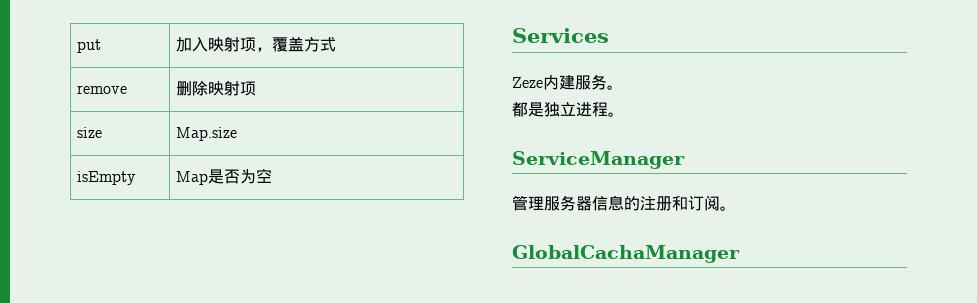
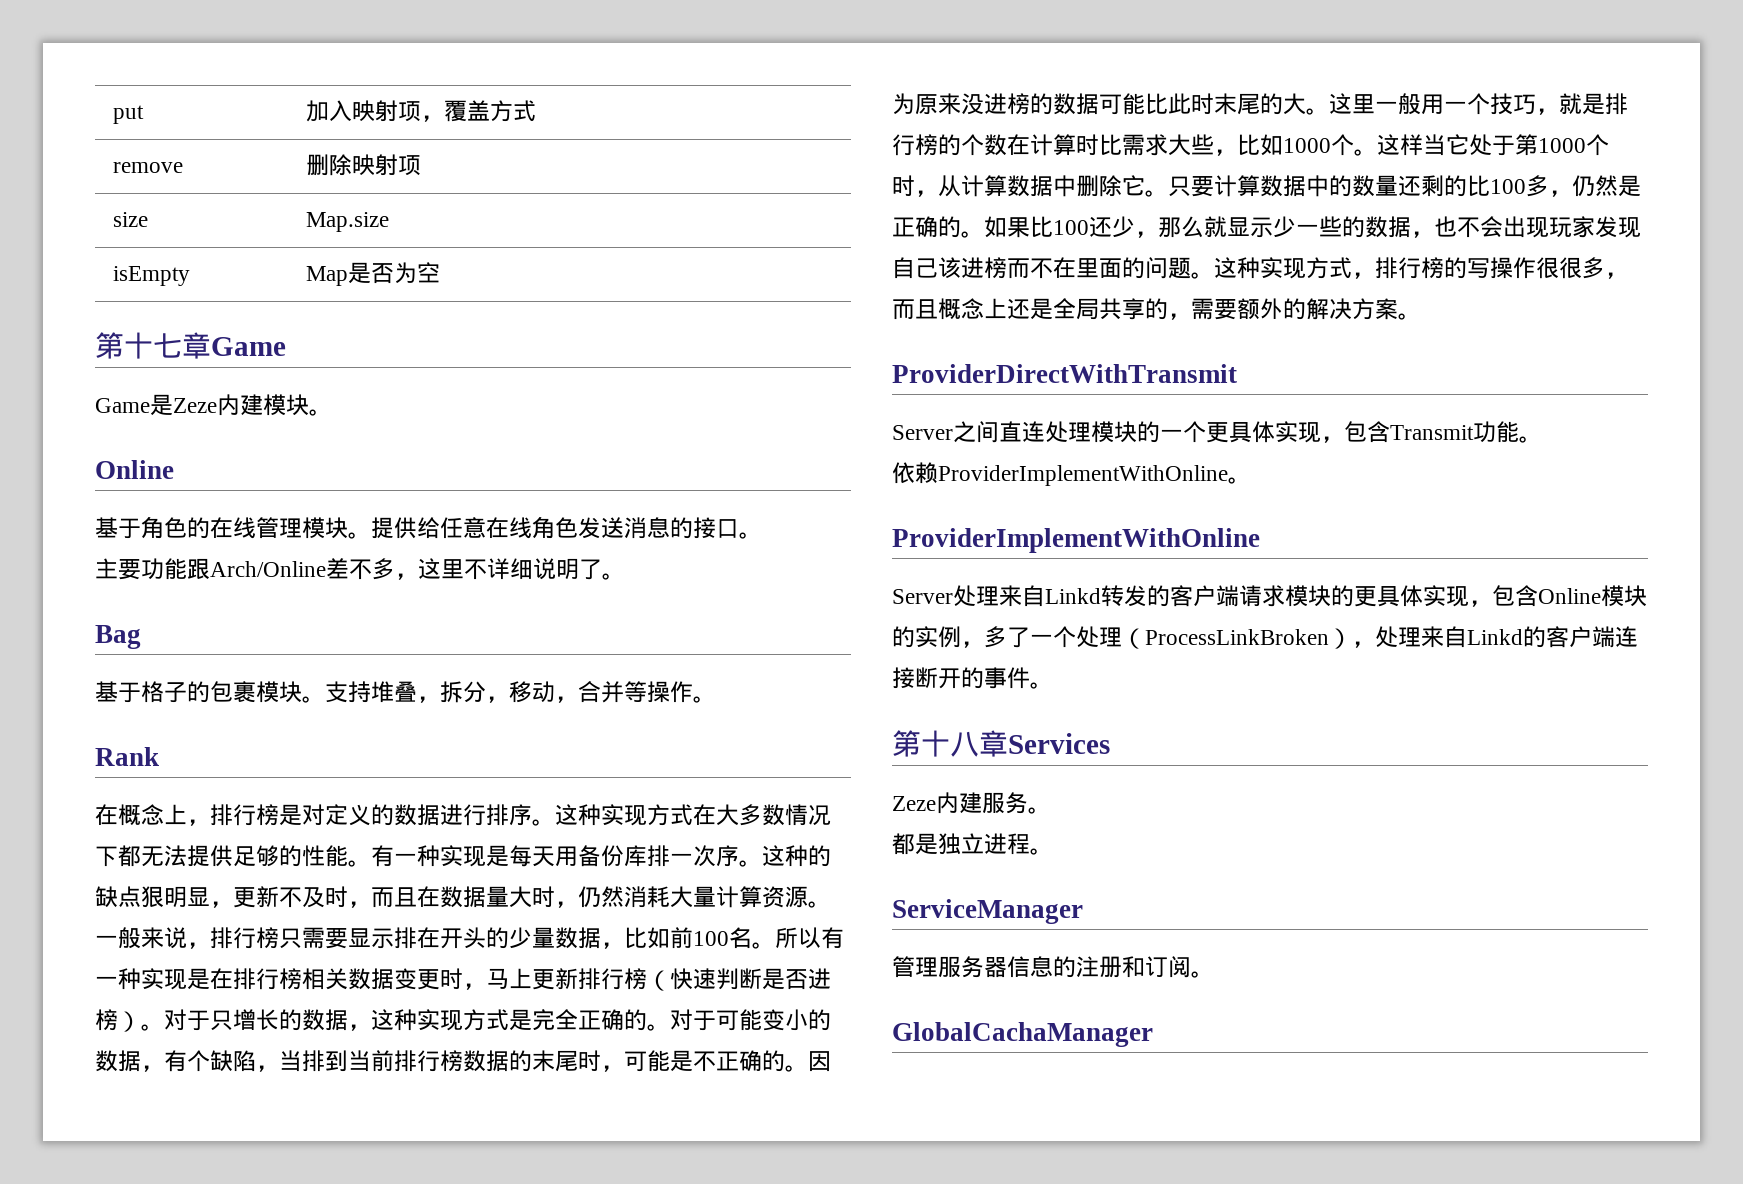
(272, 175) none -> [95,332,286,359] [95,394,332,416] [95,460,174,479] [95,516,762,539] [95,558,625,580] [95,625,141,649] [95,681,716,703] [95,747,159,766] [95,804,831,826] [95,845,831,867] [95,886,831,908] [95,927,844,949] [95,968,831,991] [95,1009,831,1032] [95,1050,831,1072] [892,93,1628,115] [892,134,1609,156] [892,175,1641,197] [892,216,1641,238] [892,257,1628,279] [892,298,1421,320] [892,364,1237,383] [892,421,1542,443] [892,462,1251,486] [892,528,1260,553] [892,585,1647,607] [892,626,1638,649] [892,667,1053,689] [892,730,1008,757] 第十七章Game // Game是Zeze内建模块。 // Online // 基于角色的在线管理模块。提供给任意在线角色发送消息的接口。 // 主要功能跟Arch/Online差不多，这里不详细说明了。 // Bag // 基于格子的包裹模块。支持堆叠，拆分，移动，合并等操作。 // Rank // 在概念上，排行榜是对定义的数据进行排序。这种实现方式在大多数情况下都无法提供足够的性能。有一种实现是每天用备份库排一次序。这种的缺点狠明显，更新不及时，而且在数据量大时，仍然消耗大量计算资源。一般来说，排行榜只需要显示排在开头的少量数据，比如前100名。所以有一种实现是在排行榜相关数据变更时，马上更新排行榜（快速判断是否进榜）。对于只增长的数据，这种实现方式是完全正确的。对于可能变小的数据，有个缺陷，当排到当前排行榜数据的末尾时，可能是不正确的。因为原来没进榜的数据可能比此时末尾的大。这里一般用一个技巧，就是排行榜的个数在计算时比需求大些，比如1000个。这样当它处于第1000个时，从计算数据中删除它。只要计算数据中的数量还剩的比100多，仍然是正确的。如果比100还少，那么就显示少一些的数据，也不会出现玩家发现自己该进榜而不在里面的问题。这种实现方式，排行榜的写操作很很多，而且概念上还是全局共享的，需要额外的解决方案。 // ProviderDirectWithTransmit // Server之间直连处理模块的一个更具体实现，包含Transmit功能。 // 依赖ProviderImplementWithOnline。 // ProviderImplementWithOnline // Server处理来自Linkd转发的客户端请求模块的更具体实现，包含Online模块的实例，多了一个处理（ProcessLinkBroken），处理来自Linkd的客户端连接断开的事件。 // 第十八章

